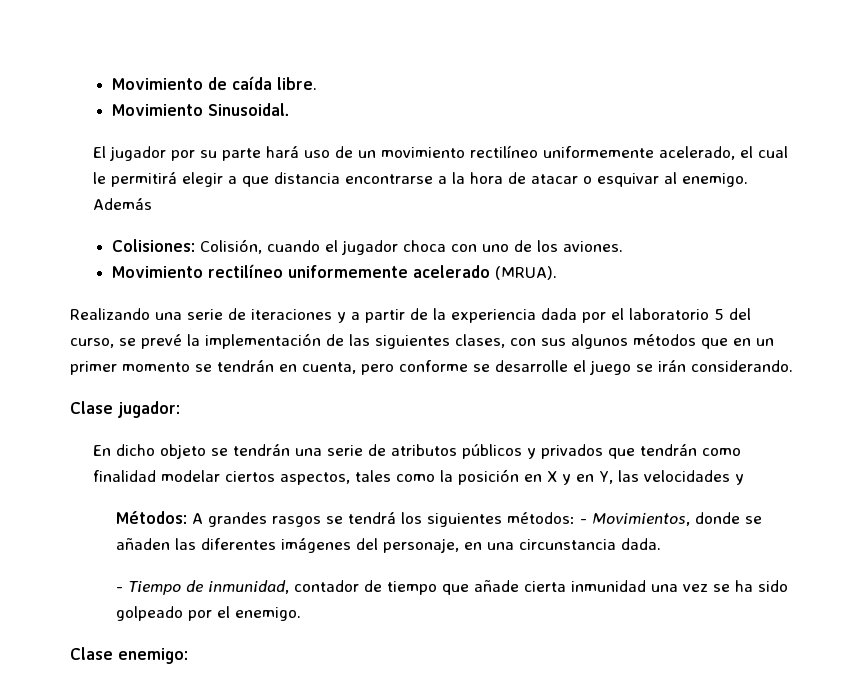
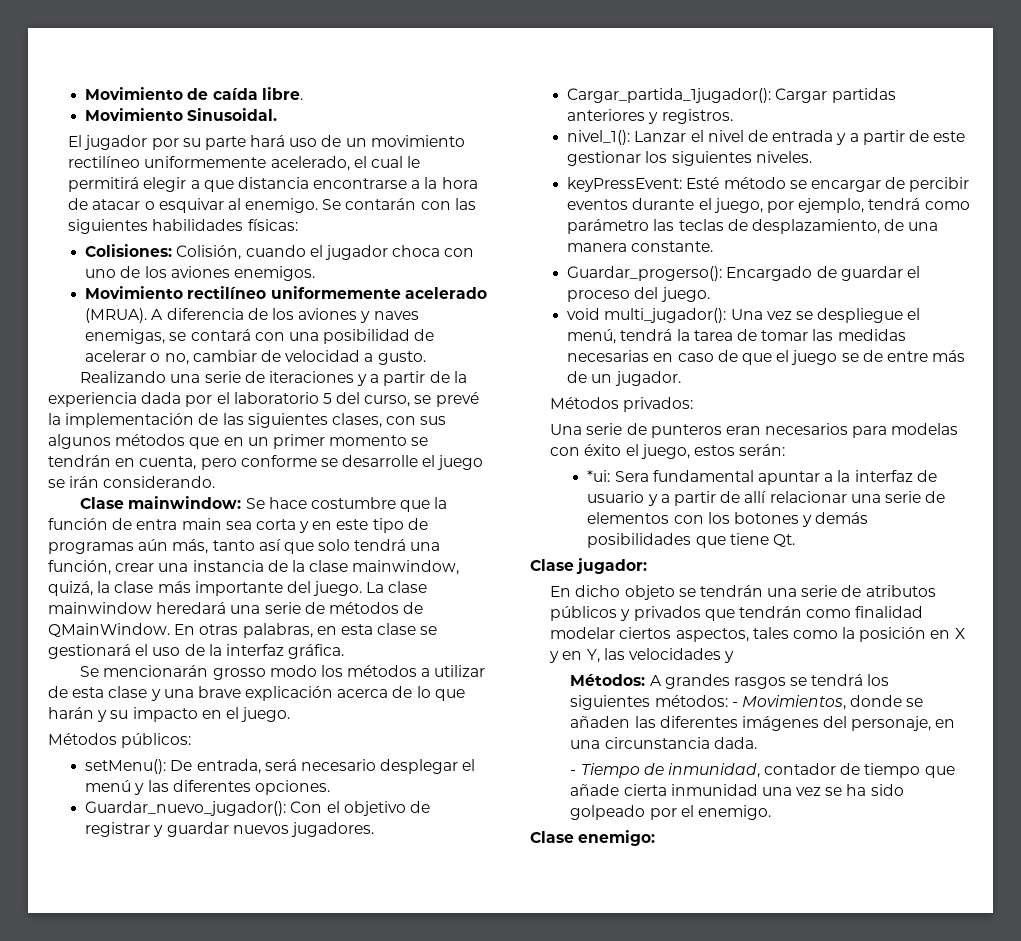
[93,198,153,210] Además -> [322,198,476,210] [68,219,298,234] Se contarán con las siguientes habilidades físicas:
[562,241,623,252] aviones. -> [170,266,315,281] aviones enemigos.
(557, 273) none -> [151,308,419,323] [85,329,435,344] [85,350,426,365] A diferencia de los aviones y naves enemigas, se contará con una posibilidad de acelerar o no, cambiar de velocidad a gusto.
(793, 366) none -> [80,496,448,512] [48,518,428,533] [48,539,441,554] [48,560,460,575] [48,581,428,596] [48,602,424,614] [48,623,438,638] [48,644,345,659] [80,665,486,680] [48,686,465,701] [48,707,291,722] [48,733,192,748] [85,759,476,774] [85,780,330,795] [85,801,430,816] [85,822,374,837] [567,88,896,103] [567,109,733,124] [567,130,966,145] [567,151,812,166] [567,177,970,192] [567,198,970,213] [567,219,939,234] [567,241,714,252] [567,266,920,281] [567,287,710,302] [567,308,921,323] [567,329,906,344] [567,350,966,365] [567,371,681,386] [550,397,694,412] [550,423,959,438] [550,444,786,459] [587,470,937,485] [587,491,946,506] [587,512,869,527] [587,533,795,548] // Clase mainwindow: Se hace costumbre que la función de entra main sea corta y en este tipo de programas aún más, tanto así que solo tendrá una función, crear una instancia de la clase mainwindow, quizá, la clase más importante del juego. La clase mainwindow heredará una serie de métodos de QMainWindow. En otras palabras, en esta clase se gestionará el uso de la interfaz gráfica. // Se mencionarán grosso modo los métodos a utilizar de esta clase y una brave explicación acerca de lo que harán y su impacto en el juego. // Métodos públicos: // setMenu(): De entrada, será necesario desplegar el menú y las diferentes opciones. // Guardar_nuevo_jugador(): Con el objetivo de registrar y guardar nuevos jugadores. // Cargar_partida_1jugador(): Cargar partidas anteriores y registros. // nivel_1(): Lanzar el nivel de entrada y a partir de este gestionar los siguientes niveles. // keyPressEvent: Esté método se encargar de percibir eventos durante el juego, por ejemplo, tendrá como parámetro las teclas de desplazamiento, de una manera constante. // Guardar_progerso(): Encargado de guardar el proceso del juego. // void multi_jugador(): Una vez se despliegue el menú, tendrá la tarea de tomar las medidas necesarias en caso de que el juego se de entre más de un jugador. // Métodos privados: // Una serie de punteros eran necesarios para modelas con éxito el juego, estos serán: // *ui: Sera fundamental apuntar a la interfaz de usuario y a partir de allí relacionar una serie de elementos con los botones y demás posibilidades que tiene Qt.

